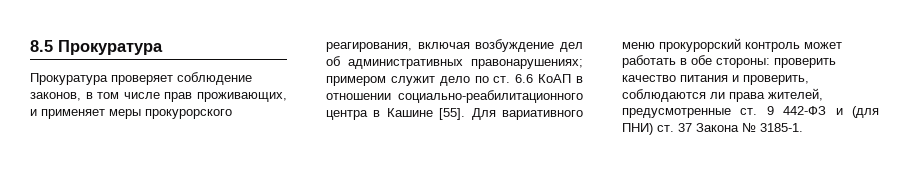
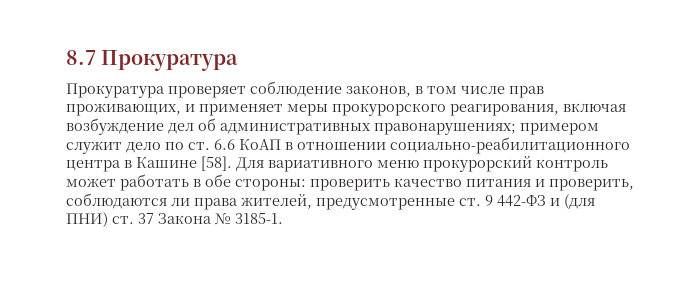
[30,40,53,52] 8.5 -> [66,50,96,65] 8.7
[439,108,466,120] [55]. -> [201,156,232,171] [58].

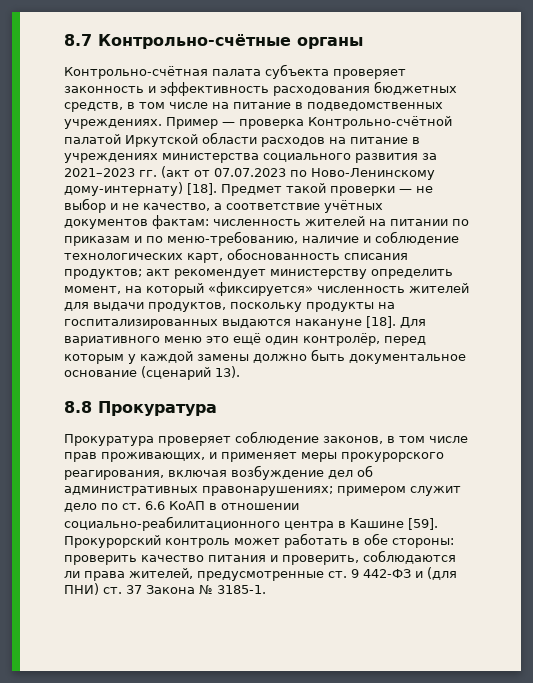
(96, 57) none -> [98,34,363,49] [64,64,406,79] [64,81,457,96] [64,102,443,112] [64,116,452,129] [64,132,420,147] [64,153,437,163] [64,166,435,180] [64,182,433,196] [64,198,383,213] [64,215,469,229] [64,231,459,246] [64,248,408,263] [64,269,453,279] [64,282,469,296] [64,302,395,312] [64,316,426,329] [64,333,426,346] [64,349,466,364] [64,366,240,380] [64,401,92,413] Контрольно-счётные органы // Контрольно-счётная палата субъекта проверяет законность и эффективность расходования бюджетных средств, в том числе на питание в подведомственных учреждениях. Пример — проверка Контрольно-счётной палатой Иркутской области расходов на питание в учреждениях министерства социального развития за 2021–2023 гг. (акт от 07.07.2023 по Ново-Ленинскому дому-интернату) [18]. Предмет такой проверки — не выбор и не качество, а соответствие учётных документов фактам: численность жителей на питании по приказам и по меню-требованию, наличие и соблюдение технологических карт, обоснованность списания продуктов; акт рекомендует министерству определить момент, на который «фиксируется» численность жителей для выдачи продуктов, поскольку продукты на госпитализированных выдаются накануне [18]. Для вариативного меню это ещё один контролёр, перед которым у каждой замены должно быть документальное основание (сценарий 13). // 8.8
[201,156,532,172] [58]. Для вариативного меню прокурорский -> [408,518,438,530] [64,535,161,548] [59]. Прокурорский

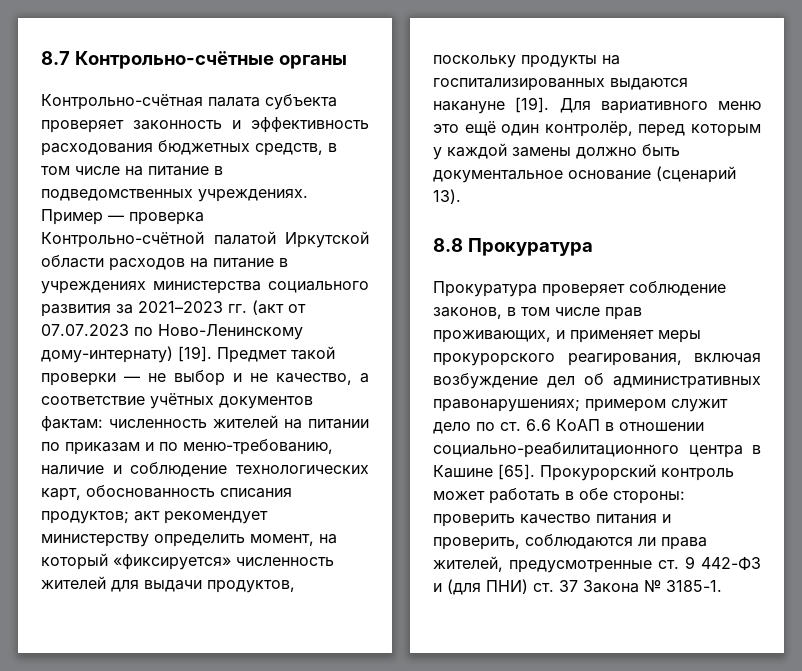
[187,183,217,195] [18]. -> [178,346,212,362] [19].
[366,316,396,328] [18]. -> [515,97,550,113] [19].
[408,518,438,530] [59]. -> [498,464,535,480] [65].

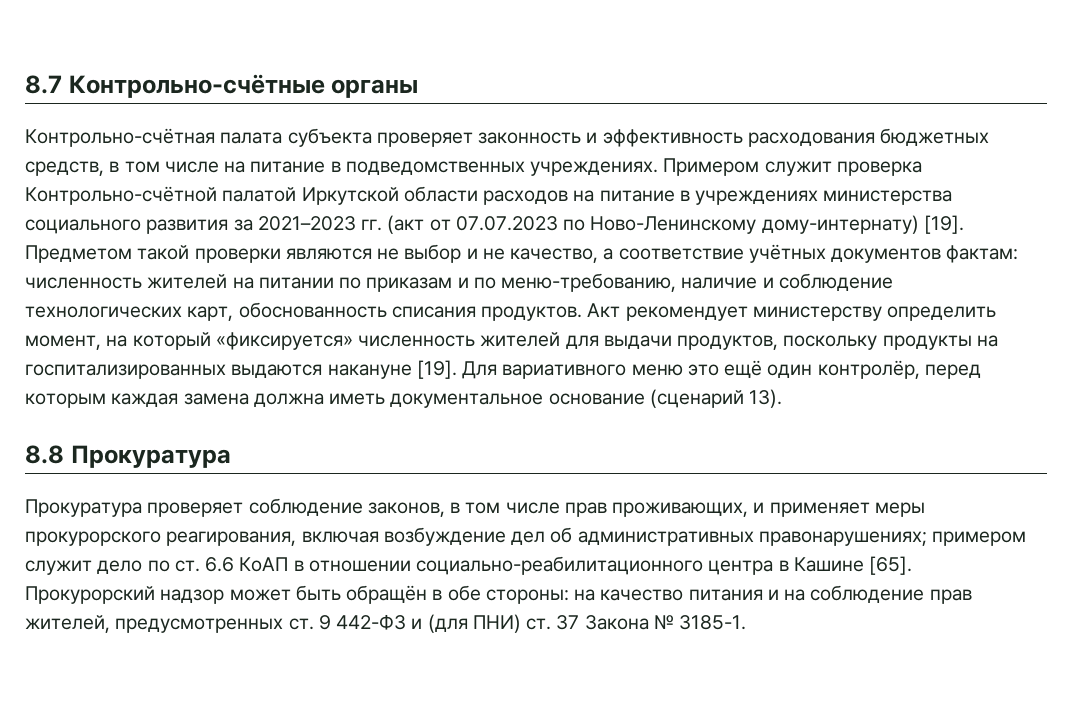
[41,209,124,225] Пример — -> [663,158,832,176] Примером служит
[217,347,287,363] Предмет -> [25,245,132,263] Предметом
[124,376,140,382] — -> [285,248,372,260] являются
[41,511,160,524] продуктов; акт -> [481,303,621,321] продуктов. Акт
[433,143,680,160] у каждой замены должно быть -> [111,393,386,407] каждая замена должна иметь
[661,468,734,481] [433,488,560,504] контроль может работать -> [160,585,428,604] надзор может быть обращён
[433,514,515,527] проверить -> [574,589,596,601] на
[433,534,707,550] [433,556,652,573] проверить, соблюдаются ли права жителей, предусмотренные -> [784,585,972,604] [25,615,284,633] на соблюдение прав жителей, предусмотренных

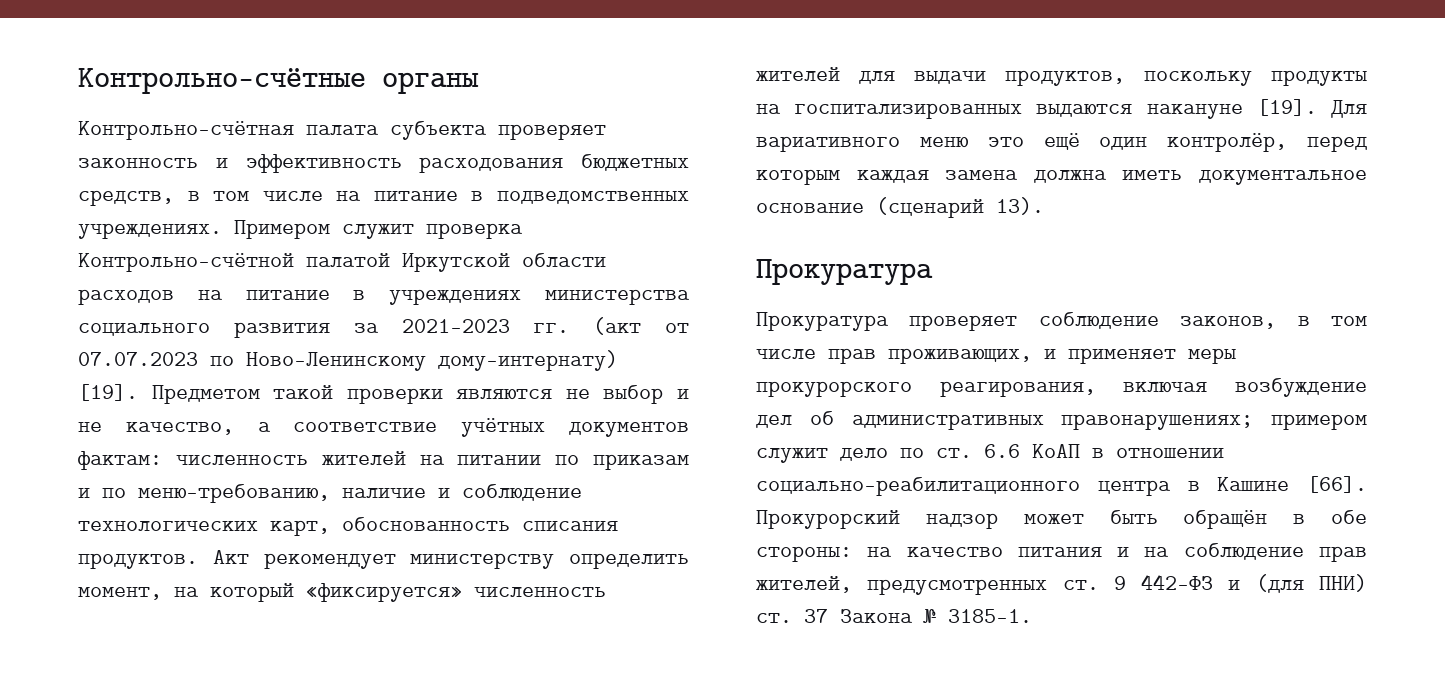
[25,75,62,94] 8.7 -> (78, 81) none
[25,445,64,464] 8.8 -> (1044, 206) none
[869,556,913,575] [65]. -> [1307,476,1367,493] [66].

